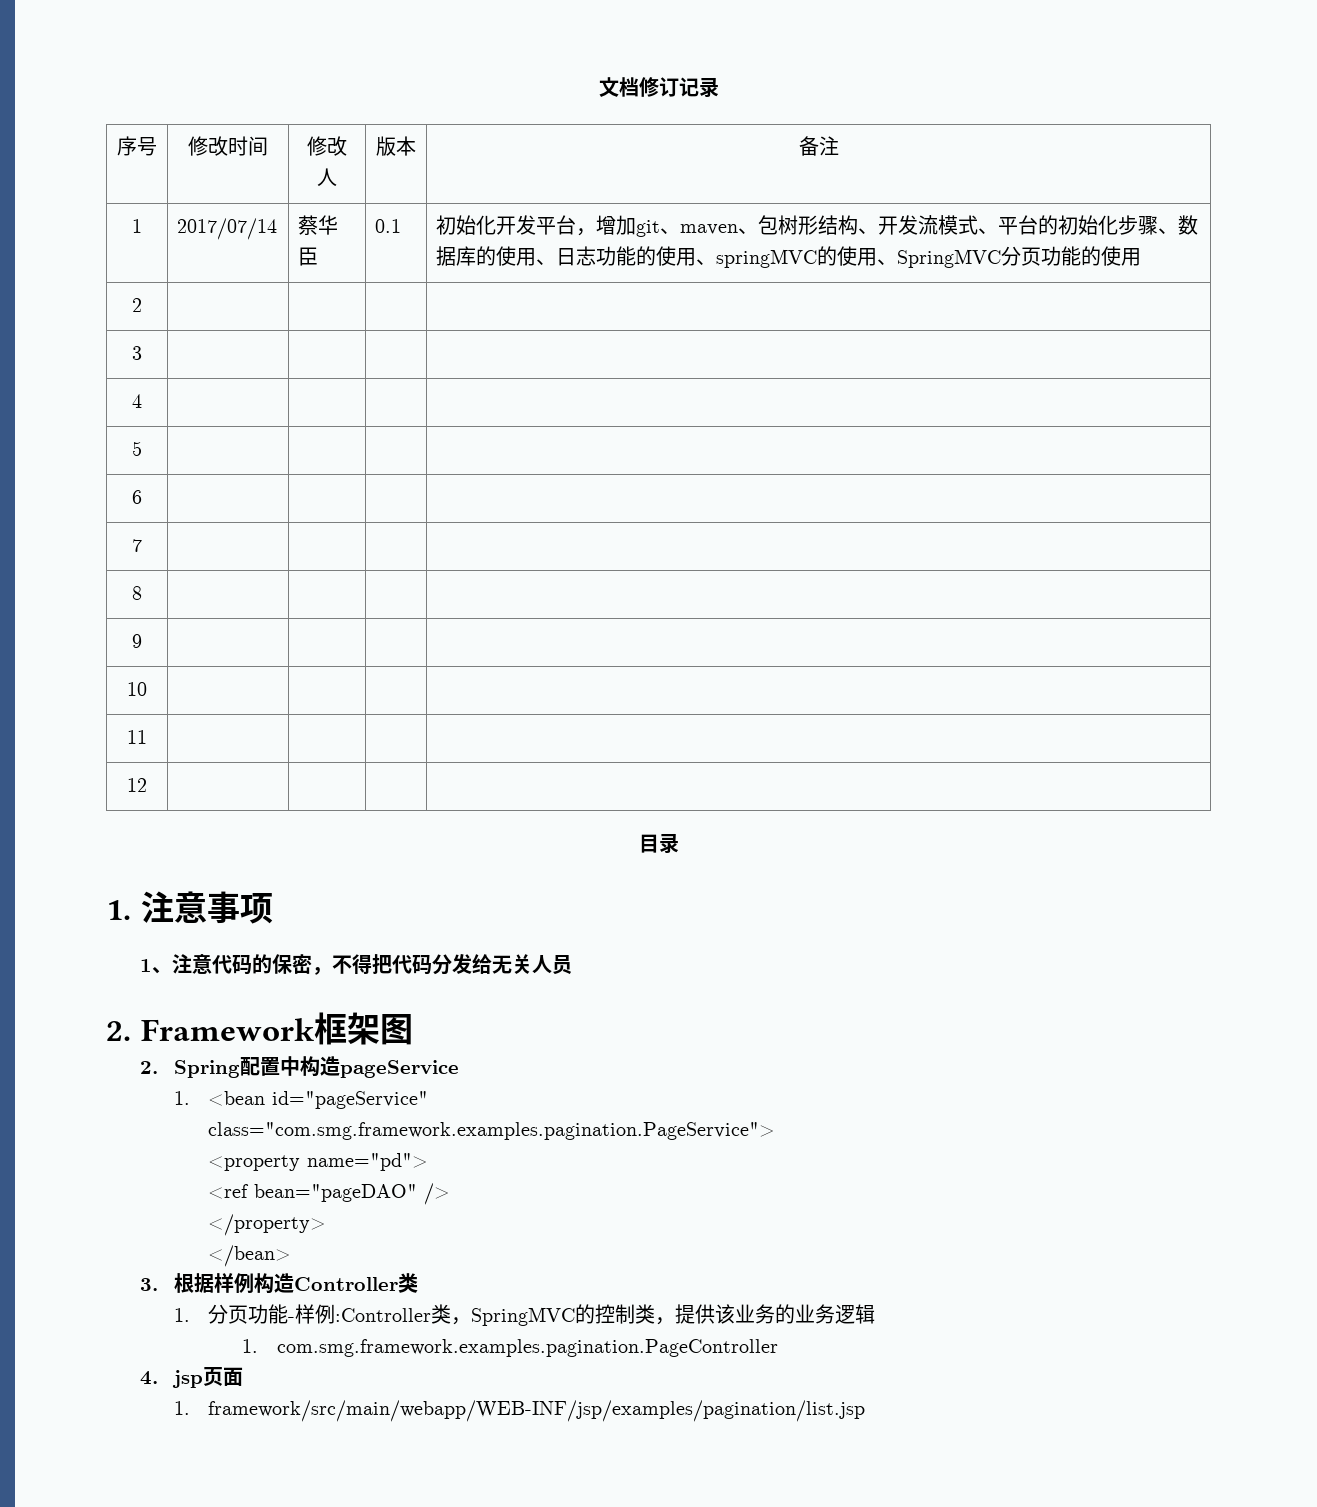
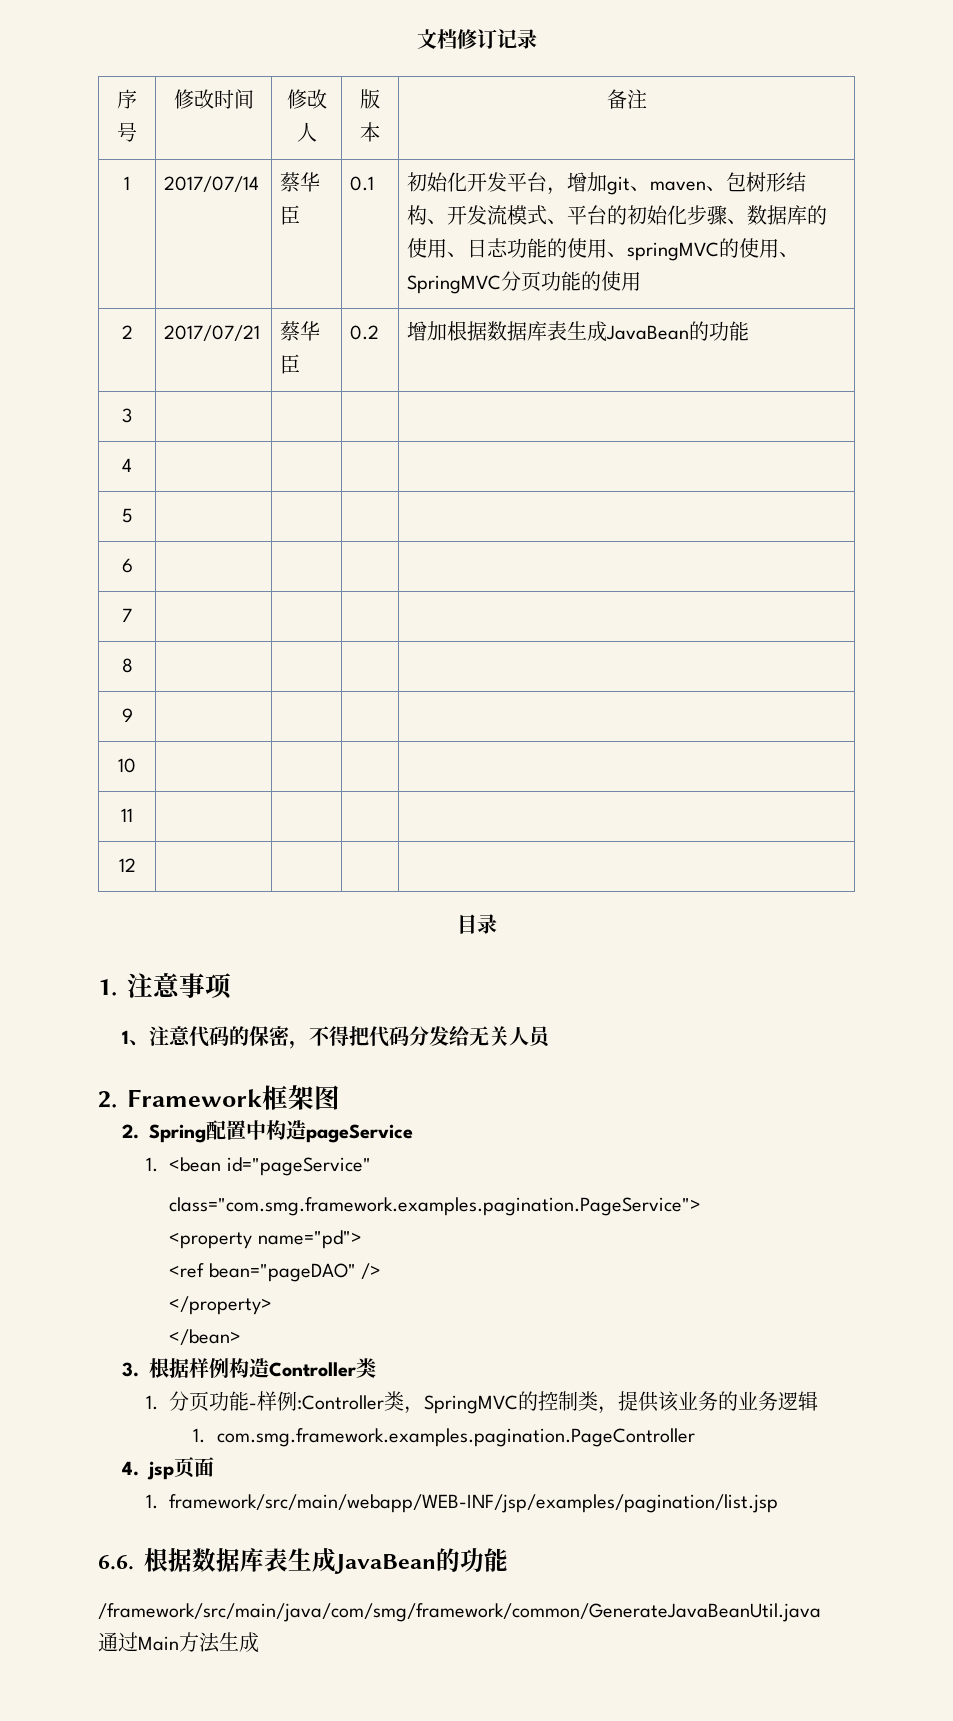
(142, 305) | | | -> [164,325,261,341] [280,321,321,341] [280,354,301,374] [350,325,380,340] [407,321,750,342] 2017/07/21 | 蔡华臣 | 0.2 | 增加根据数据库表生成JavaBean的功能
(866, 1411) none -> [98,1548,508,1574] [98,1603,821,1622] [98,1632,259,1653] // 6.6.根据数据库表生成JavaBean的功能 // /framework/src/main/java/com/smg/framework/common/GenerateJavaBeanUtil.java // 通过Main方法生成

